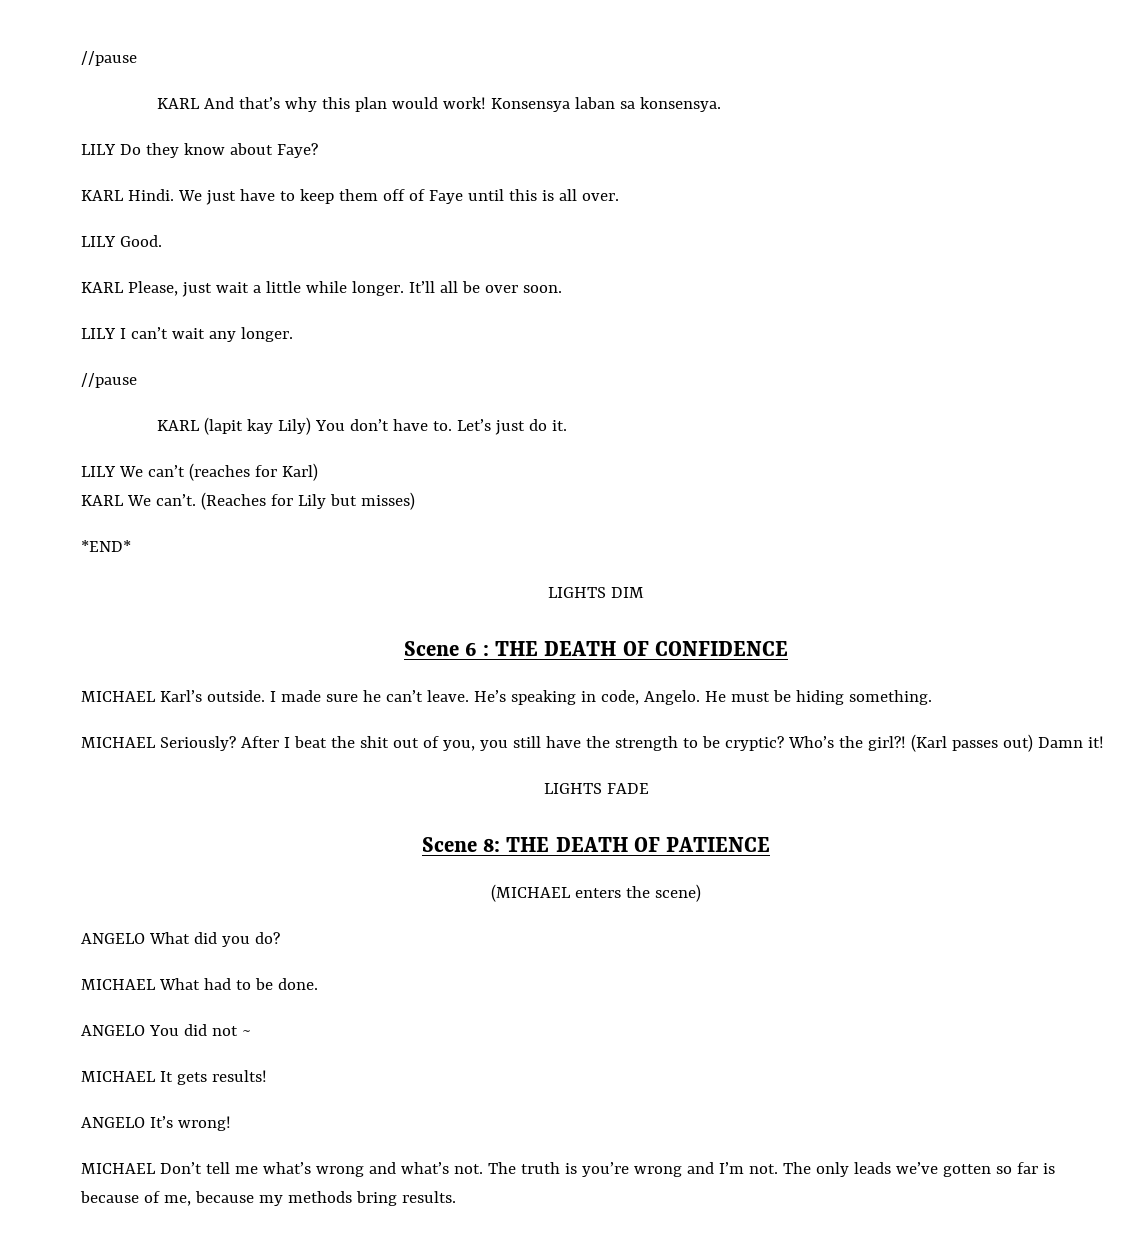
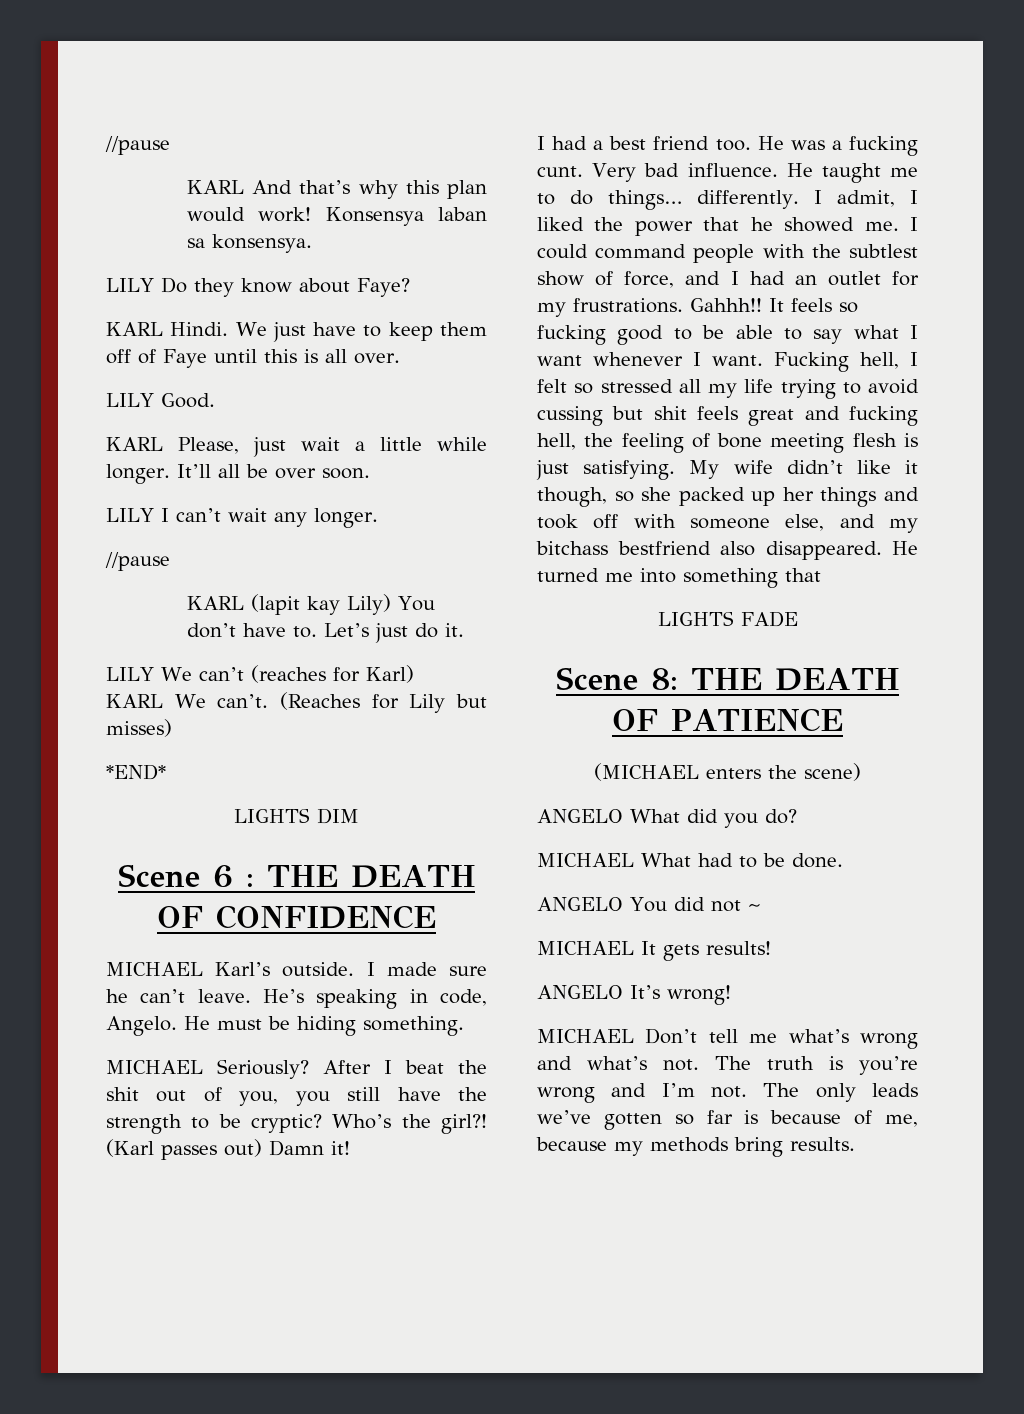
(1104, 742) none -> [537,136,918,156] [537,163,918,183] [537,190,918,210] [537,217,918,236] [537,244,918,263] [537,271,919,288] [537,298,858,317] [537,325,918,345] [537,352,918,372] [537,379,919,399] [537,406,918,426] [537,433,918,453] [536,460,918,480] [537,487,919,507] [537,514,918,533] [536,541,918,560] [537,568,821,588] // I had a best friend too. He was a fucking cunt. Very bad influence. He taught me to do things… differently. I admit, I liked the power that he showed me. I could command people with the subtlest show of force, and I had an outlet for my frustrations. Gahhh!! It feels so fucking good to be able to say what I want whenever I want. Fucking hell, I felt so stressed all my life trying to avoid cussing but shit feels great and fucking hell, the feeling of bone meeting flesh is just satisfying. My wife didn’t like it though, so she packed up her things and took off with someone else, and my bitchass bestfriend also disappeared. He turned me into something that

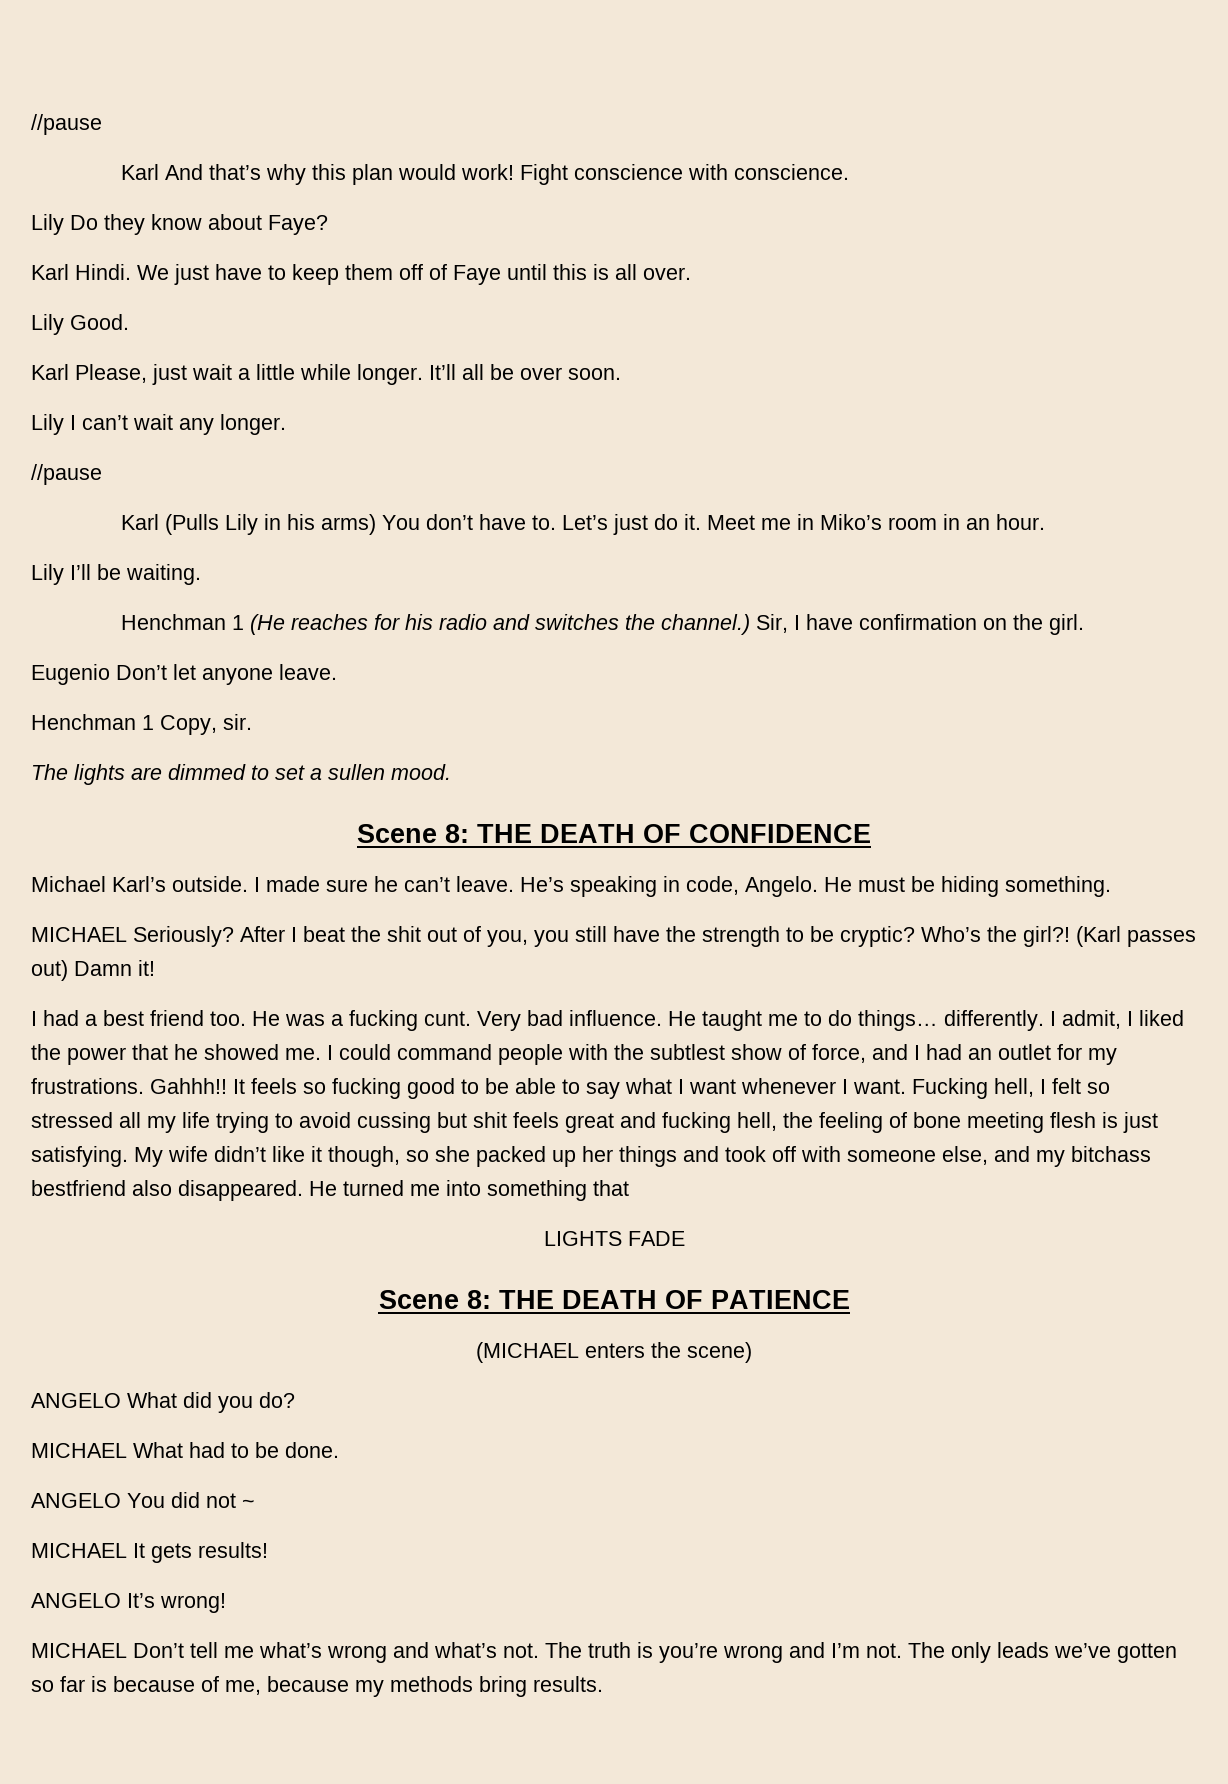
[105,136,170,155] [186,180,244,194] //pause // KARL -> [31,114,102,135] [121,164,160,180] //pause // Karl
[325,207,488,226] [186,234,312,253] [106,278,154,292] Konsensya laban sa konsensya. // LILY -> [520,164,850,185] [31,214,64,235] Fight conscience with conscience. // Lily
[106,322,163,336] KARL -> [31,264,69,280] Karl
[106,393,154,407] LILY -> [31,314,64,335] Lily
[106,437,163,451] KARL -> [31,364,69,380] Karl
[106,508,154,522] LILY -> [31,414,64,435] Lily
[186,594,391,615] KARL (lapit kay Lily) -> [121,514,377,535] Karl (Pulls Lily in his arms)
[106,665,414,683] [106,692,487,713] [106,719,172,737] [106,764,166,780] [234,808,359,824] [118,864,255,888] // LILY We can’t (reaches for Karl) // KARL We can’t. (Reaches for Lily but misses) // *END* // LIGHTS DIM // Scene 6 : -> [707,514,1046,530] [31,564,201,585] [121,614,1085,635] [31,664,337,685] [31,714,252,735] [31,764,451,785] [357,824,469,843] Meet me in Miko’s room in an hour. // Lily I’ll be waiting. // Henchman 1 (He reaches for his radio and switches the channel.) Sir, I have confirmation on the girl. // Eugenio Don’t let anyone leave. // Henchman 1 Copy, sir. // The lights are dimmed to set a sullen mood. // Scene 8:
[106,962,203,976] MICHAEL -> [31,876,106,892] Michael

